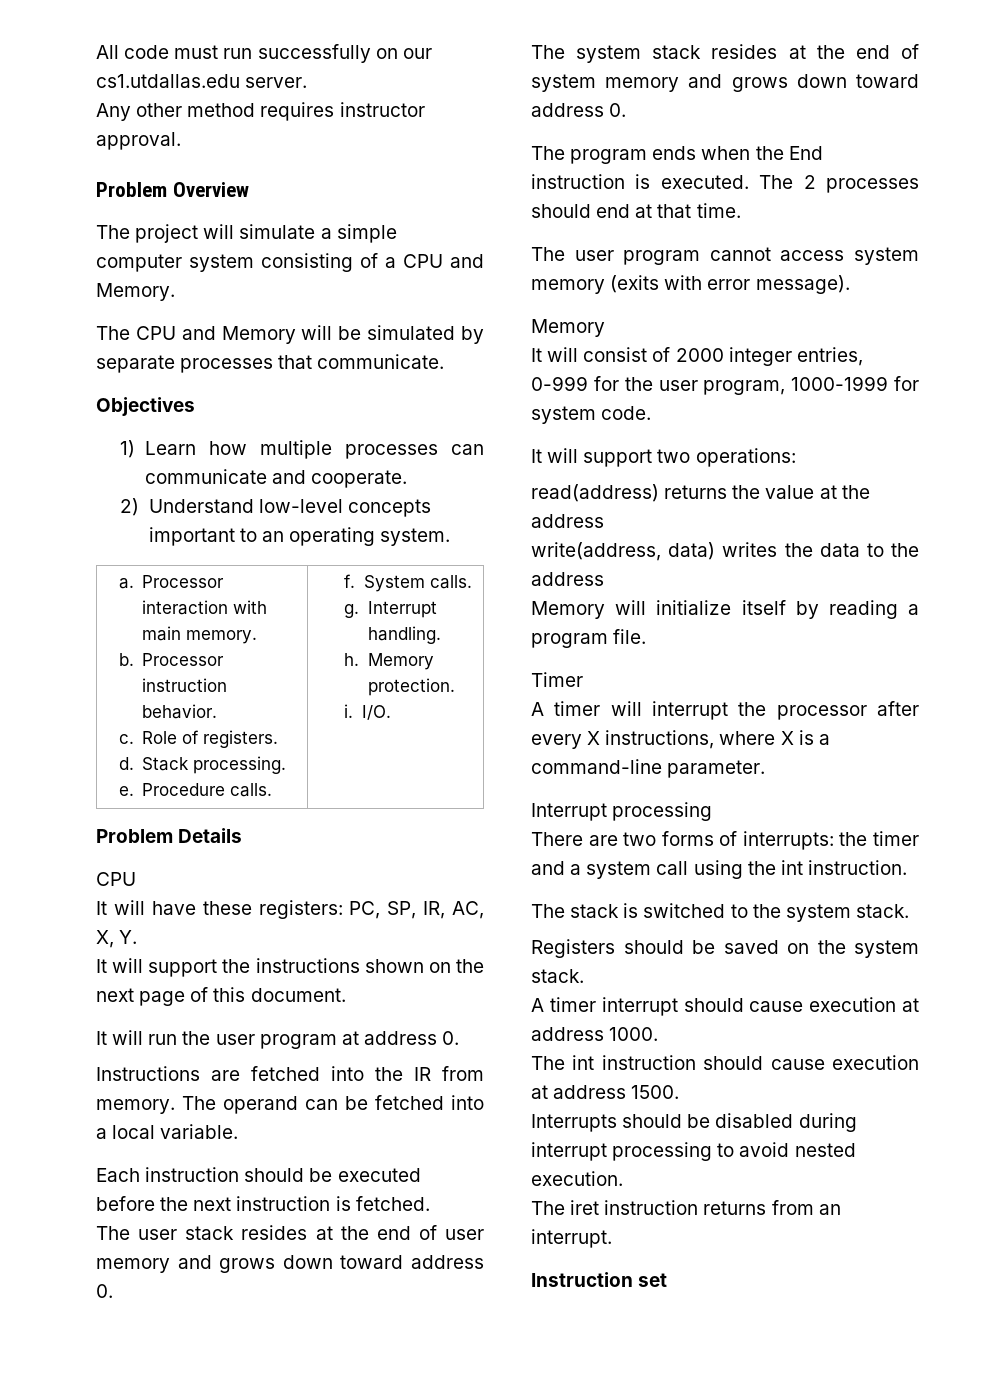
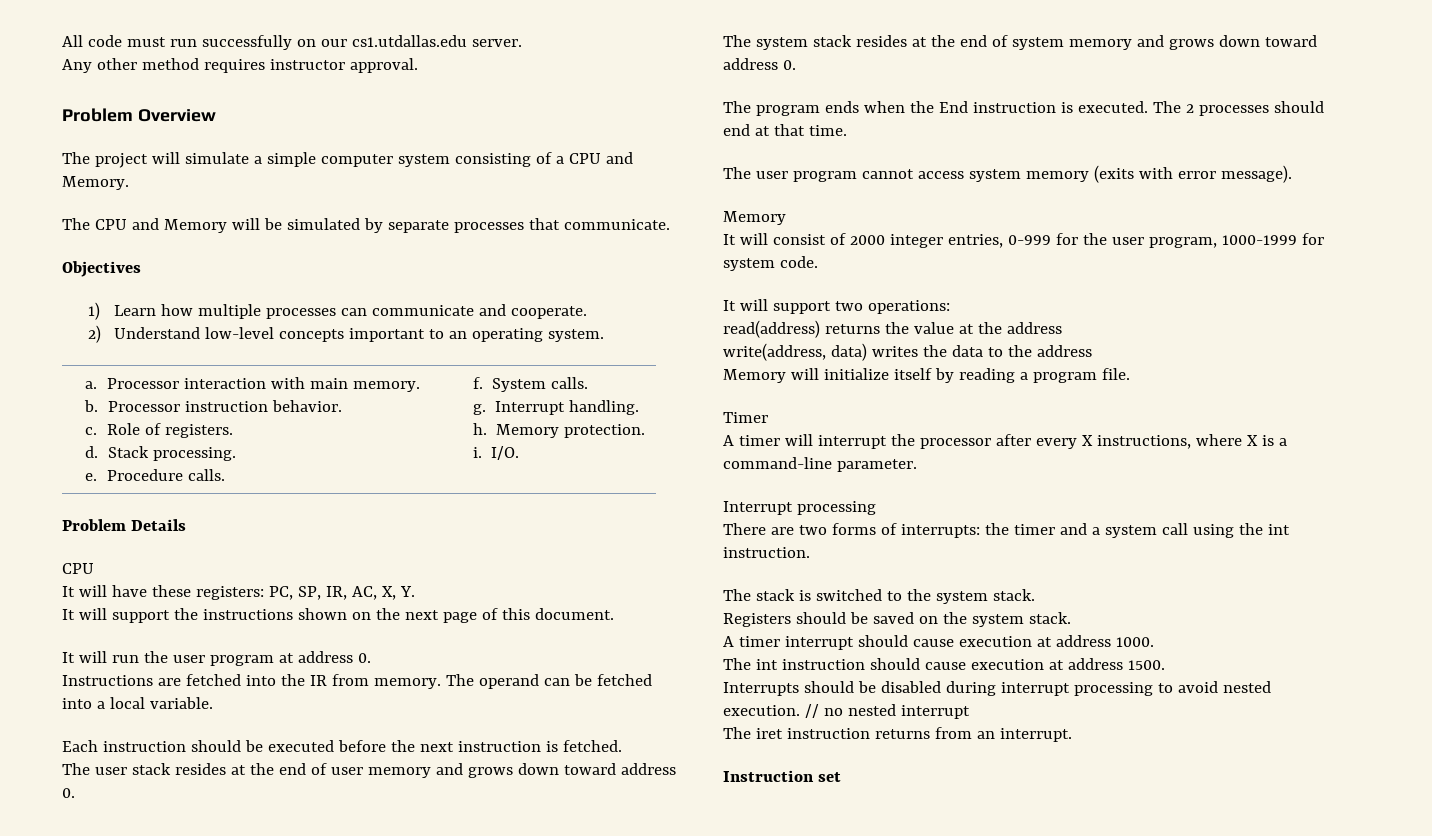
(623, 1178) none -> [804,704,970,719] // no nested interrupt

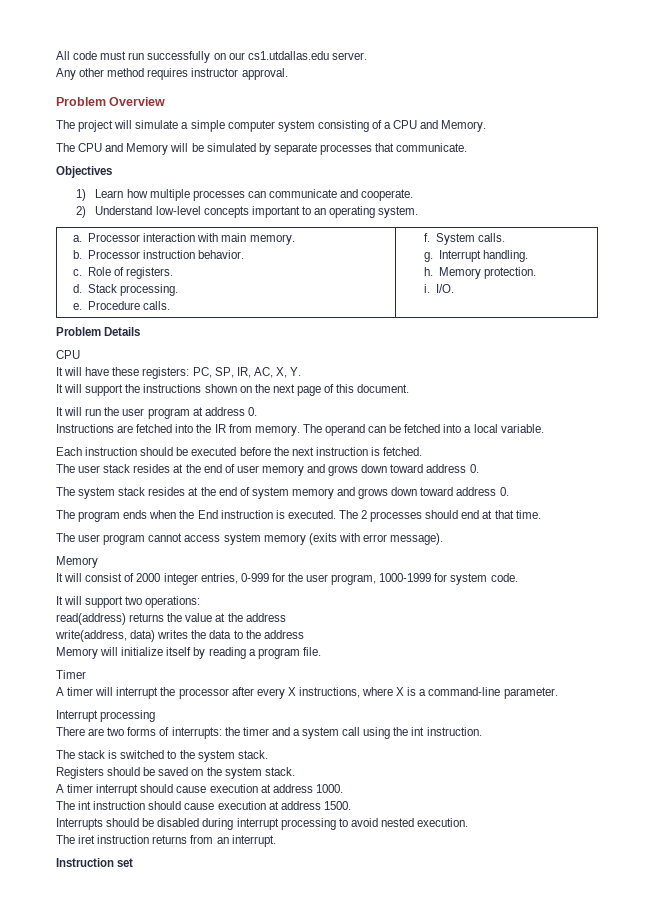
[804,704,970,719] // no nested interrupt -> (469, 822) none

